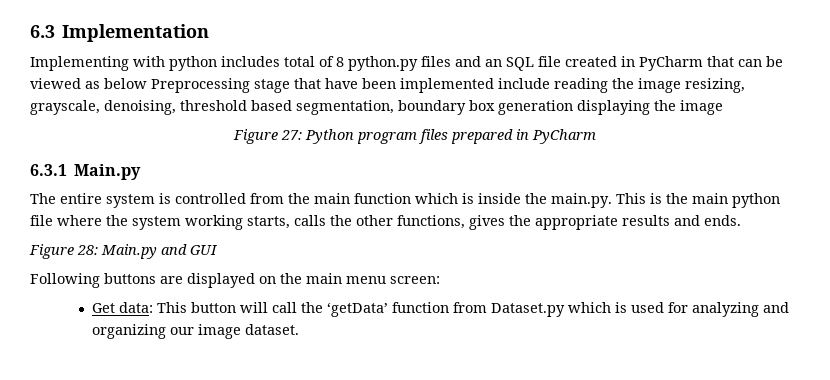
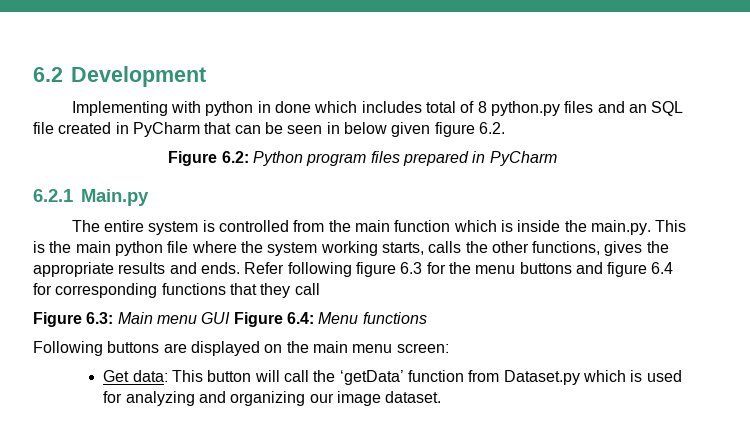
[30,24,210,42] 6.3 Implementation -> [33,66,206,87] 6.2 Development
(217, 63) none -> [257,101,358,113] in done which
[30,78,745,93] [30,100,723,115] [233,129,302,144] viewed as below Preprocessing stage that have been implemented include reading the image resizing, grayscale, denoising, threshold based segmentation, boundary box generation displaying the image // Figure 27: -> [287,122,505,137] [168,151,249,166] seen in below given figure 6.2. // Figure 6.2:
[30,164,67,176] 6.3.1 -> [33,189,73,202] 6.2.1
[29,244,218,259] // Figure 28: Main.py and GUI -> [244,262,674,277] [33,283,320,298] [33,312,427,327] Refer following figure 6.3 for the menu buttons and figure 6.4 for corresponding functions that they call // Figure 6.3: Main menu GUI Figure 6.4: Menu functions

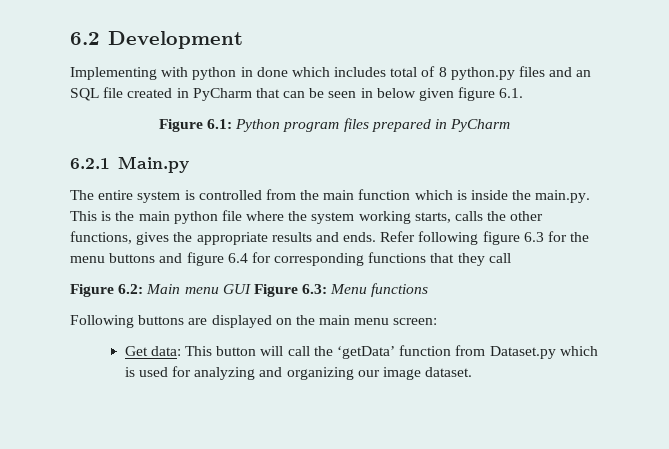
[478,122,505,134] [168,151,249,166] 6.2. // Figure 6.2: -> [499,88,524,98] [158,119,233,132] 6.1. // Figure 6.1:
[86,312,114,324] 6.3: -> [118,284,144,294] 6.2:
[286,312,314,324] 6.4: -> [302,284,328,294] 6.3:

